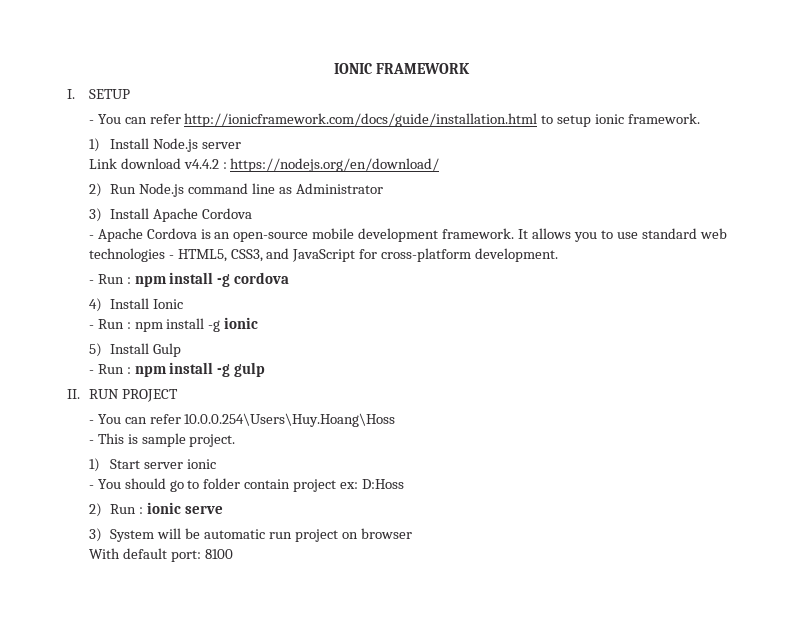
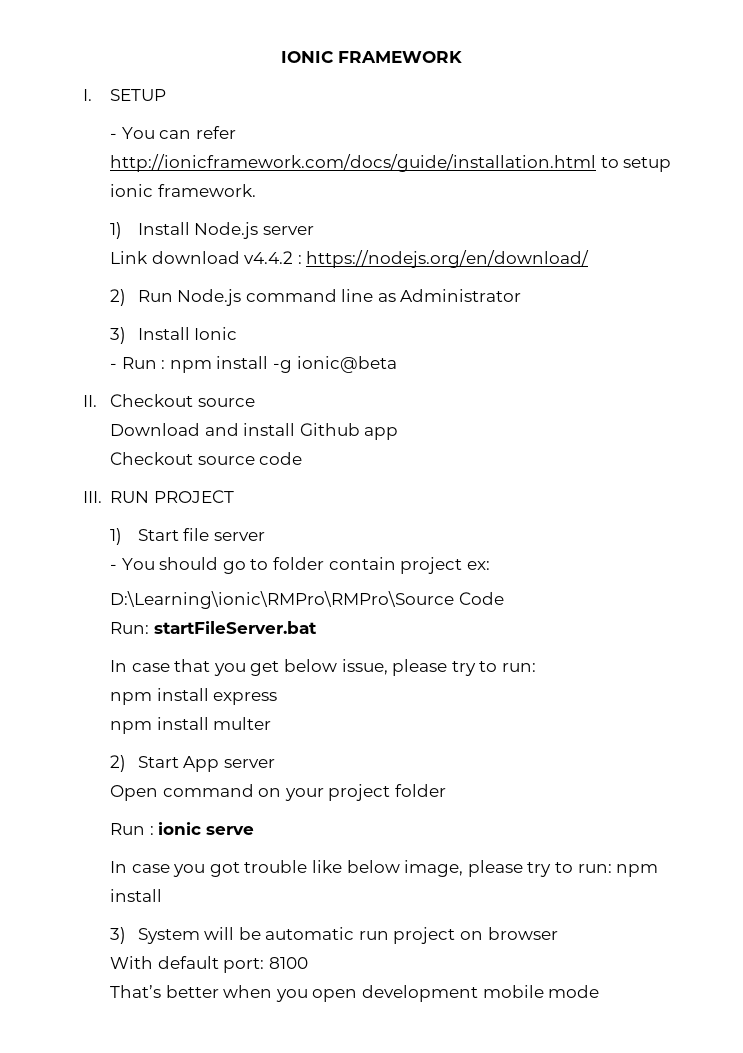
[153,208,253,222] [88,228,727,242] [88,248,559,262] [88,272,290,287] [88,298,150,312] Apache Cordova // - Apache Cordova is an open-source mobile development framework. It allows you to use standard web technologies - HTML5, CSS3, and JavaScript for cross-platform development. // - Run : npm install -g cordova // 4) Install -> (190, 333) none
[224,317,259,329] [88,343,182,357] [88,362,266,377] [67,389,178,402] [88,413,396,427] [88,433,236,447] ionic // 5) Install Gulp // - Run : npm install -g gulp // II. RUN PROJECT // - You can refer 10.0.0.254\Users\Huy.Hoang\Hoss // - This is sample project. -> [296,356,397,373] [82,394,255,407] [110,423,399,440] [110,452,303,465] [82,490,234,503] ionic@beta // II. Checkout source // Download and install Github app // Checkout source code // III. RUN PROJECT
[144,459,217,469] server ionic -> [183,528,265,541] file server
[362,479,405,489] [88,502,223,517] D:Hoss // 2) Run : ionic serve -> [110,591,504,609] [110,621,317,634] [110,659,536,676] [110,688,278,705] [110,717,272,734] [110,755,275,772] [110,784,446,801] [110,822,254,835] [110,860,659,877] [110,889,163,902] // D:\Learning\ionic\RMPro\RMPro\Source Code // Run: startFileServer.bat // In case that you get below issue, please try to run: // npm install express // npm install multer // 2) Start App server // Open command on your project folder // Run : ionic serve // In case you got trouble like below image, please try to run: npm install
(233, 554) none -> [110,985,600,1002] // That’s better when you open development mobile mode

